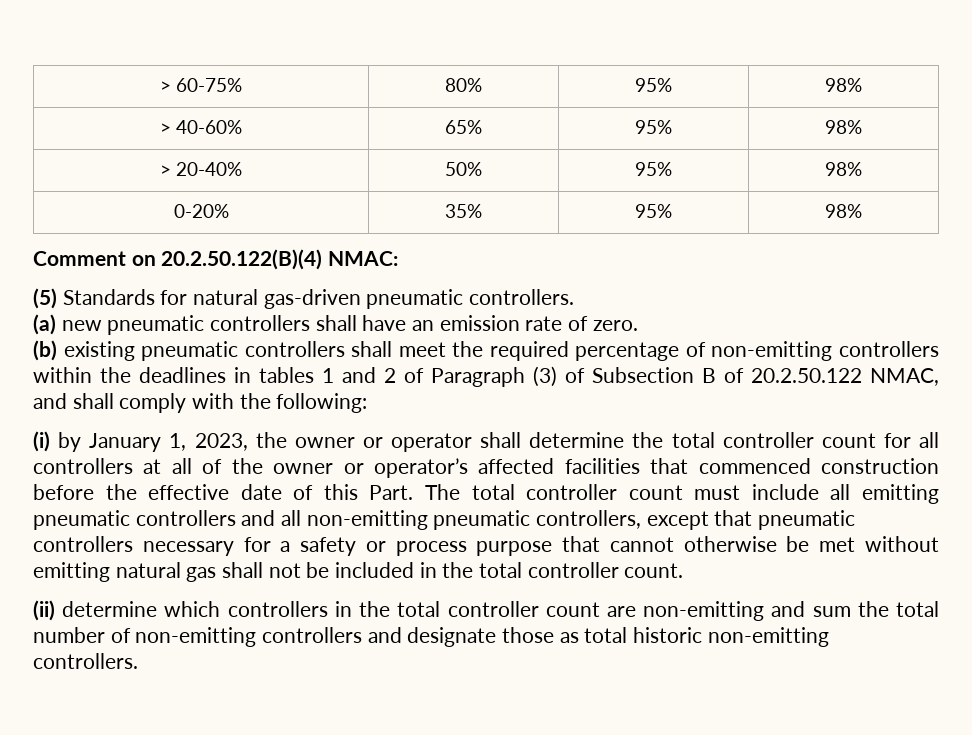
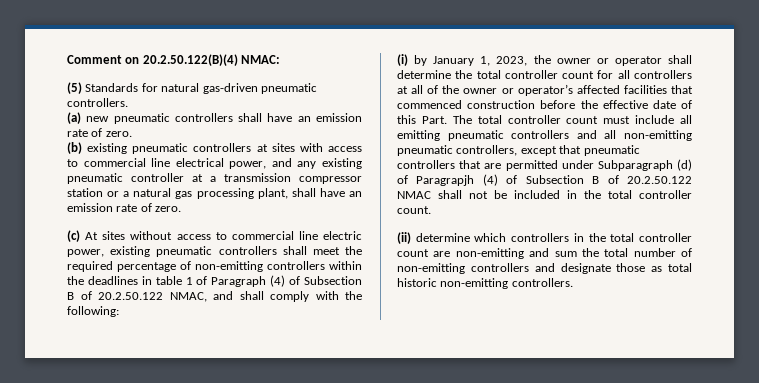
[159,78,243,92] [445,78,482,92] [635,78,672,92] [825,78,862,92] [159,120,243,134] [445,120,482,134] [635,120,672,134] [825,120,862,134] [159,162,243,176] [445,162,482,176] [635,162,672,176] [825,162,862,176] [173,204,229,218] [445,204,482,218] [635,204,672,218] [825,204,862,218] > 60-75% | 80% | 95% | 98% // > 40-60% | 65% | 95% | 98% // > 20-40% | 50% | 95% | 98% // 0-20% | 35% | 95% | 98% // -> (67, 59) none
(345, 349) none -> [256,143,362,152] [67,158,363,169] [67,173,362,184] [67,188,362,199] [67,203,182,212] [67,230,362,242] [67,246,277,257] at sites with access to commercial line electrical power, and any existing pneumatic controller at a transmission compressor station or a natural gas processing plant, shall have an emission rate of zero. // (c) At sites without access to commercial line electric power, existing pneumatic controllers
[259,367,396,383] tables 1 and 2 -> [155,276,193,285] table 1
[533,366,557,387] (3) -> [270,275,286,287] (4)
[142,536,939,556] [33,562,217,582] necessary for a safety or process purpose that cannot otherwise be met without emitting natural gas -> [459,159,692,171] [397,174,692,186] [397,191,431,199] that are permitted under Subparagraph (d) of Paragrapjh (4) of Subsection B of 20.2.50.122 NMAC

